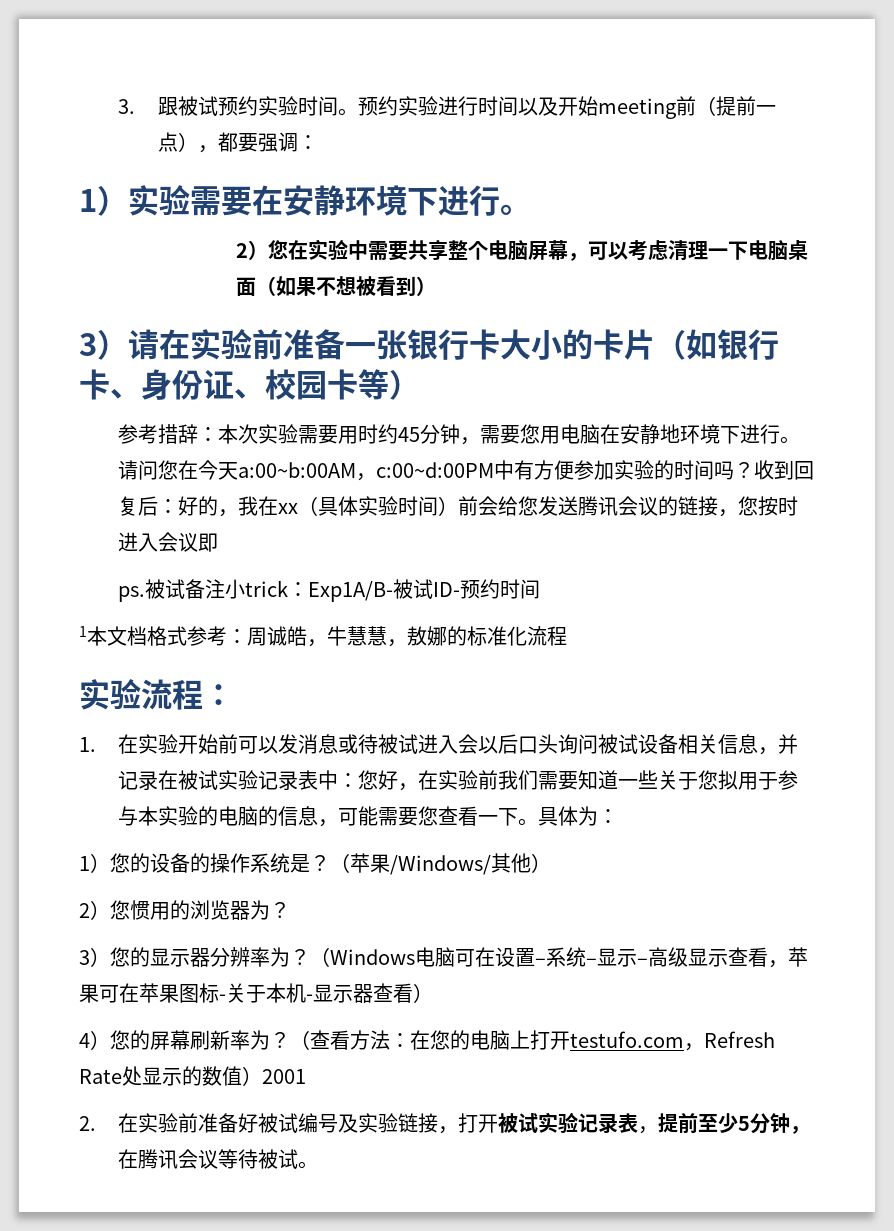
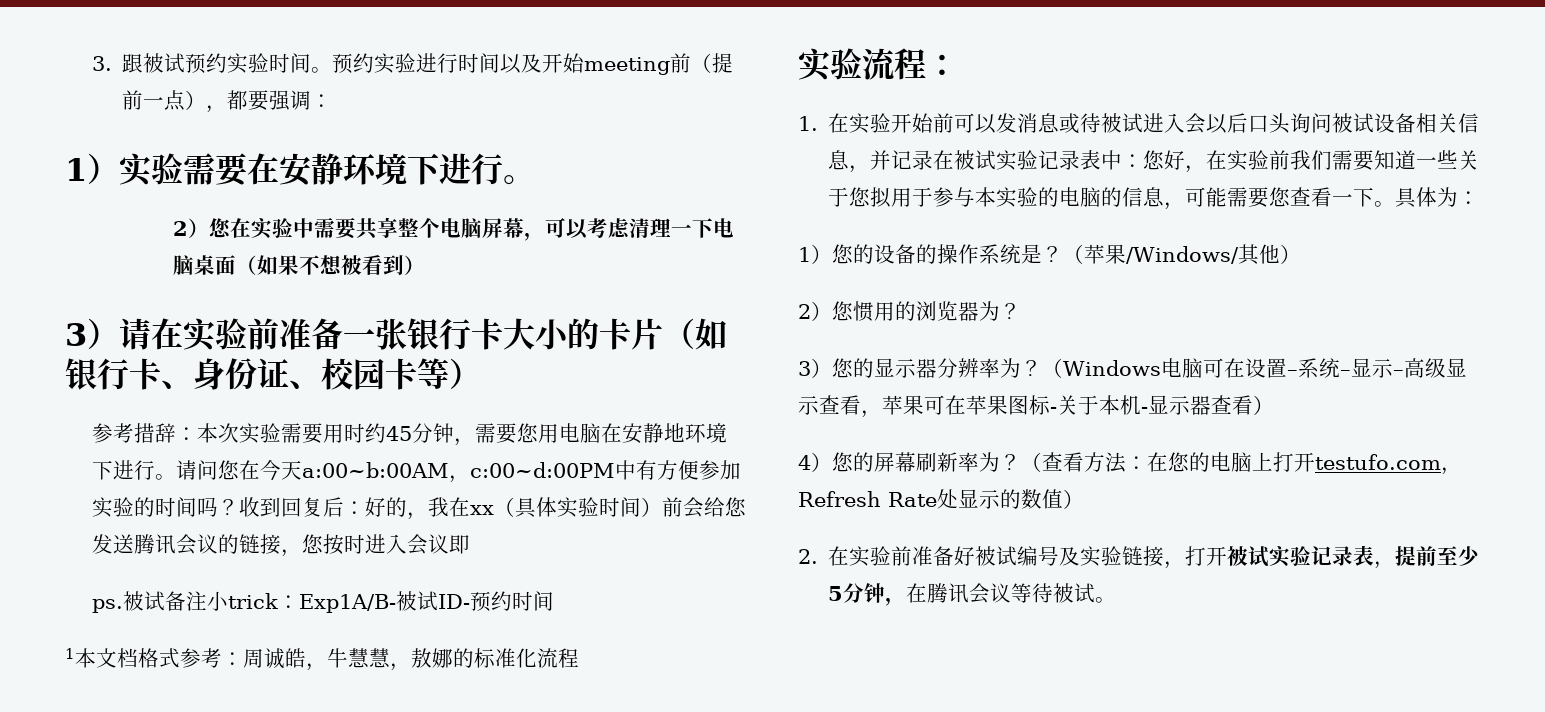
[262,1069,306,1084] 2001 -> (1084, 499) none

